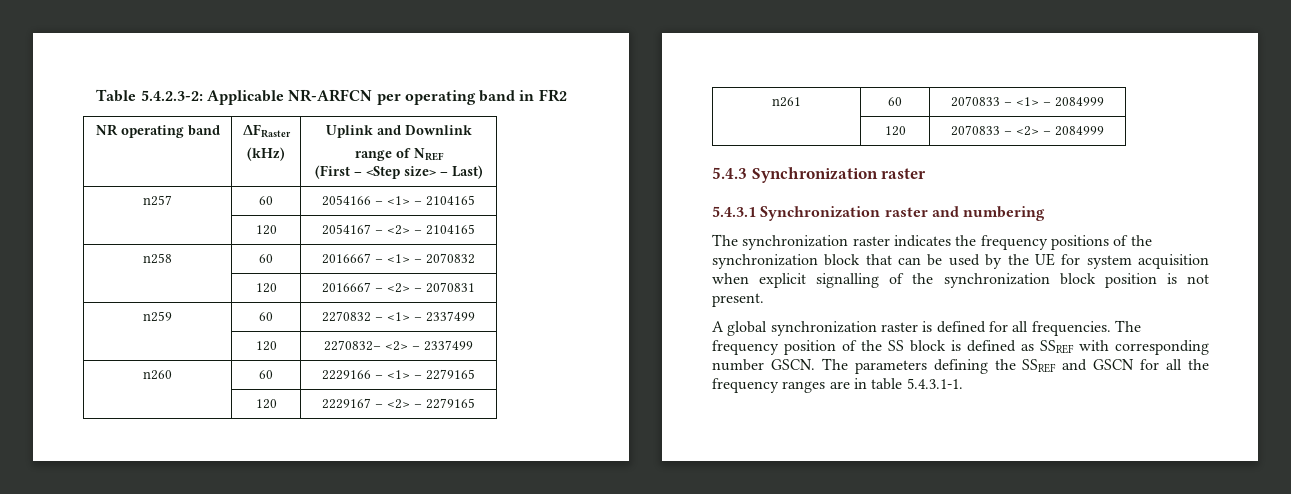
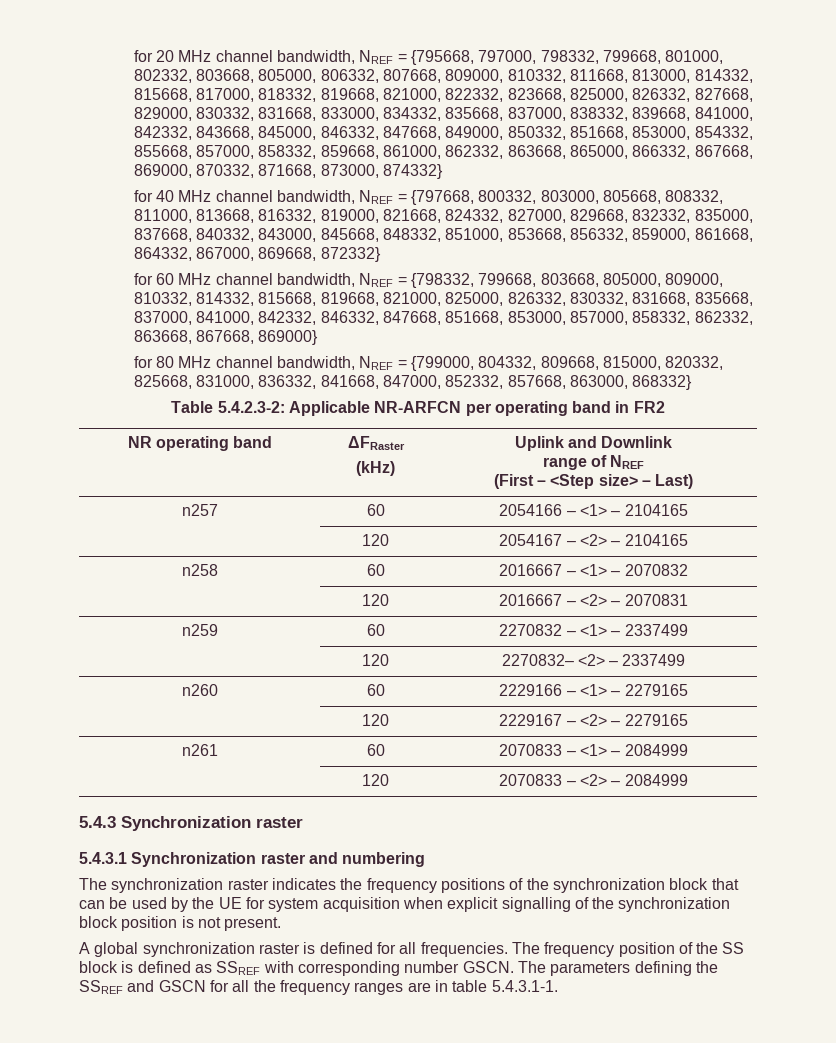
(96, 95) none -> [133,50,724,65] [133,69,753,83] [133,88,753,102] [133,107,753,121] [133,126,753,140] [133,145,753,159] [133,164,443,179] [133,190,724,205] [133,209,753,223] [133,228,753,242] [133,247,381,262] [133,273,724,288] [133,292,753,306] [133,311,753,325] [133,330,319,345] [133,356,724,371] [133,375,693,390] for 20 MHz channel bandwidth, NREF = {795668, 797000, 798332, 799668, 801000, 802332, 803668, 805000, 806332, 807668, 809000, 810332, 811668, 813000, 814332, 815668, 817000, 818332, 819668, 821000, 822332, 823668, 825000, 826332, 827668, 829000, 830332, 831668, 833000, 834332, 835668, 837000, 838332, 839668, 841000, 842332, 843668, 845000, 846332, 847668, 849000, 850332, 851668, 853000, 854332, 855668, 857000, 858332, 859668, 861000, 862332, 863668, 865000, 866332, 867668, 869000, 870332, 871668, 873000, 874332} // for 40 MHz channel bandwidth, NREF = {797668, 800332, 803000, 805668, 808332, 811000, 813668, 816332, 819000, 821668, 824332, 827000, 829668, 832332, 835000, 837668, 840332, 843000, 845668, 848332, 851000, 853668, 856332, 859000, 861668, 864332, 867000, 869668, 872332} // for 60 MHz channel bandwidth, NREF = {798332, 799668, 803668, 805000, 809000, 810332, 814332, 815668, 819668, 821000, 825000, 826332, 830332, 831668, 835668, 837000, 841000, 842332, 846332, 847668, 851668, 853000, 857000, 858332, 862332, 863668, 867668, 869000} // for 80 MHz channel bandwidth, NREF = {799000, 804332, 809668, 815000, 820332, 825668, 831000, 836332, 841668, 847000, 852332, 857668, 863000, 868332} //

